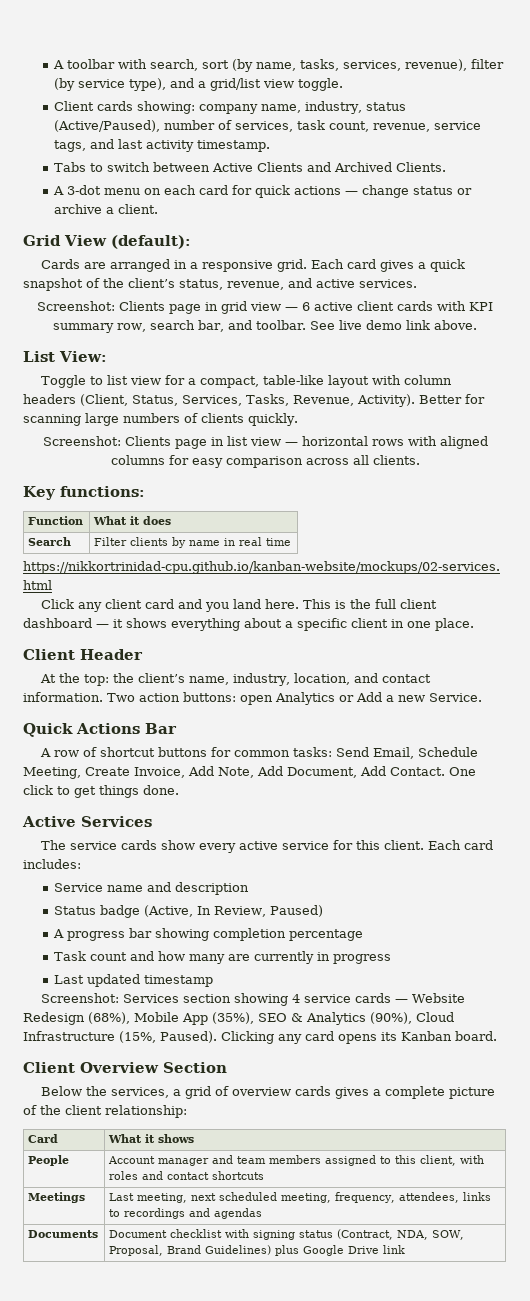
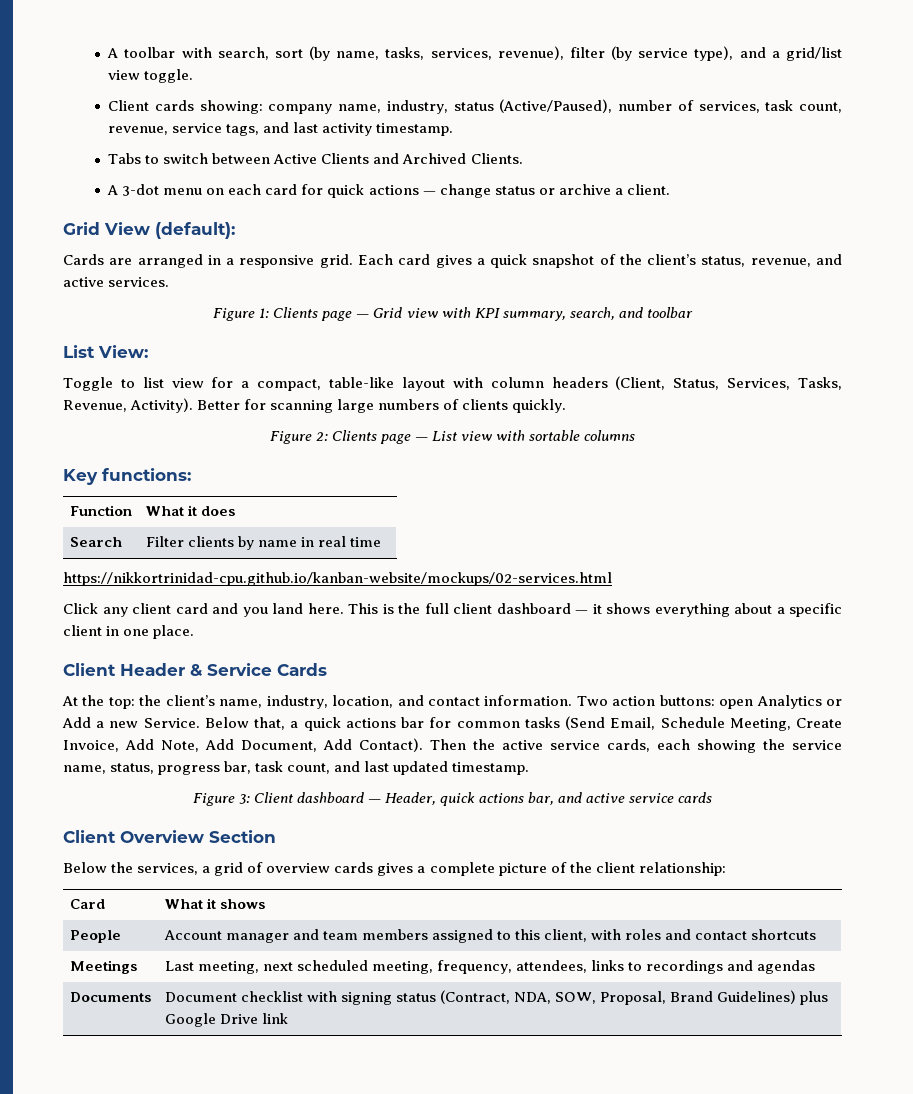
[37,301,493,314] [52,320,478,333] Screenshot: Clients page in grid view — 6 active client cards with KPI summary row, search bar, and toolbar. See live demo link above. -> [213,307,693,321] Figure 1: Clients page — Grid view with KPI summary, search, and toolbar
[42,436,488,449] [110,455,420,468] Screenshot: Clients page in list view — horizontal rows with aligned columns for easy comparison across all clients. -> [269,430,636,444] Figure 2: Clients page — List view with sortable columns
(143, 654) none -> [190,663,327,676] & Service Cards
[23,723,177,737] [40,747,370,757] // Quick Actions Bar // A row of shortcut buttons for common tasks: Send -> [204,716,606,731] Below that, a quick actions bar for common tasks (Send
[390,767,476,776] [23,785,179,798] [22,816,152,827] [41,840,494,853] [23,859,81,869] [54,882,250,895] [54,905,324,918] [53,928,364,941] [54,951,392,964] [54,974,214,987] [41,993,466,1006] [23,1012,454,1025] [23,1031,497,1044] Contact. One click to get things done. // Active Services // The service cards show every active service for this client. Each card includes: // Service name and description // Status badge (Active, In Review, Paused) // A progress bar showing completion percentage // Task count and how many are currently in progress // Last updated timestamp // Screenshot: Services section showing 4 service cards — Website Redesign (68%), Mobile App (35%), SEO & Analytics (90%), Cloud Infrastructure (15%, Paused). Clicking any card opens its Kanban board. -> [359,738,842,753] [63,761,530,775] [192,792,713,806] Contact). Then the active service cards, each showing the service name, status, progress bar, task count, and last updated timestamp. // Figure 3: Client dashboard — Header, quick actions bar, and active service cards

